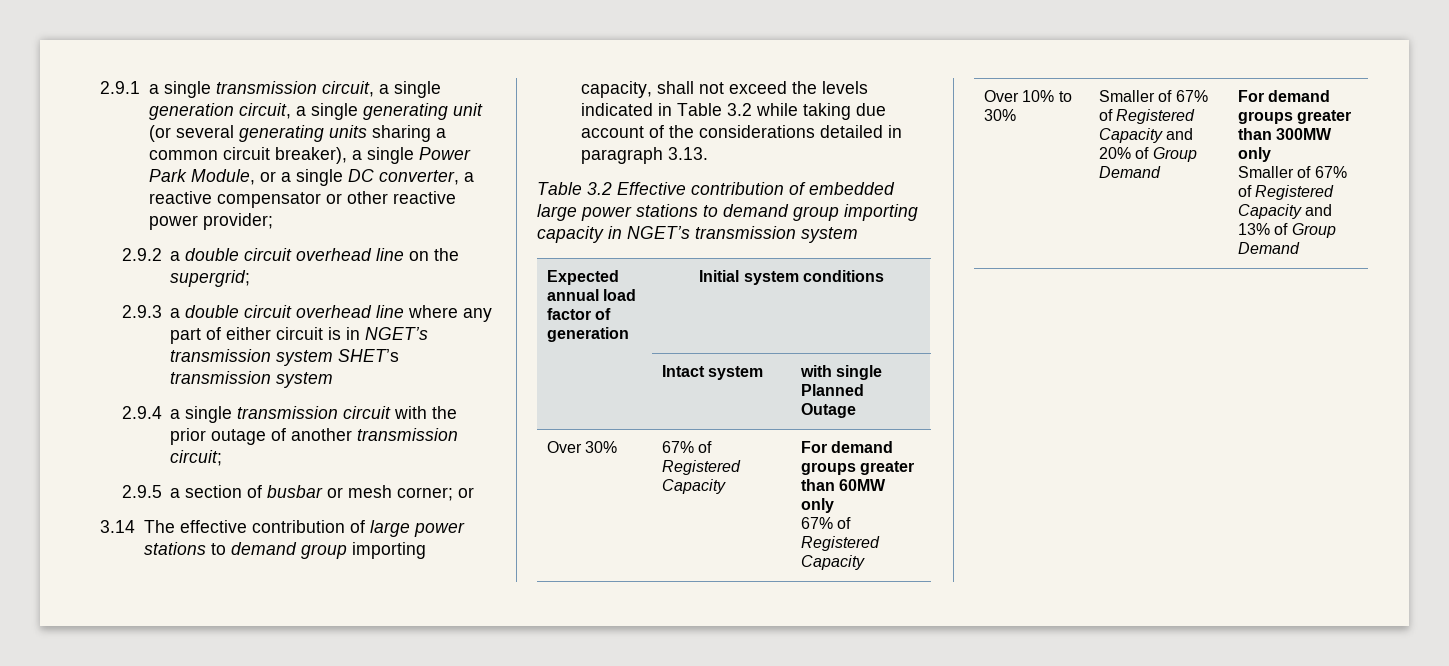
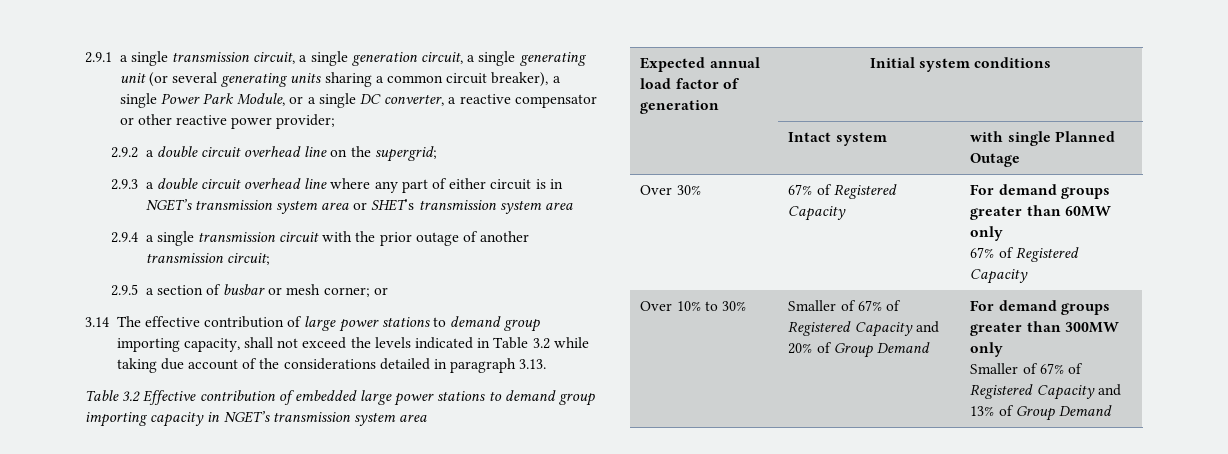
(334, 358) none -> [321,202,368,210] area or
(334, 380) none -> [545,202,574,210] area
(858, 235) none -> [399,414,428,422] area

